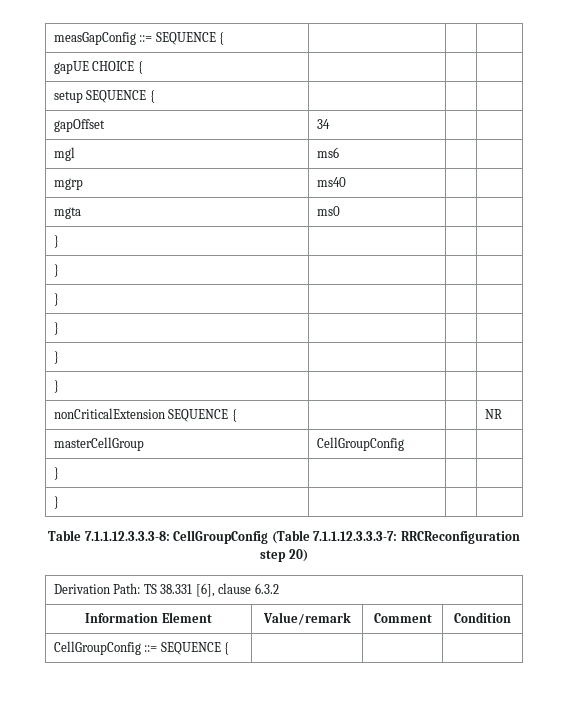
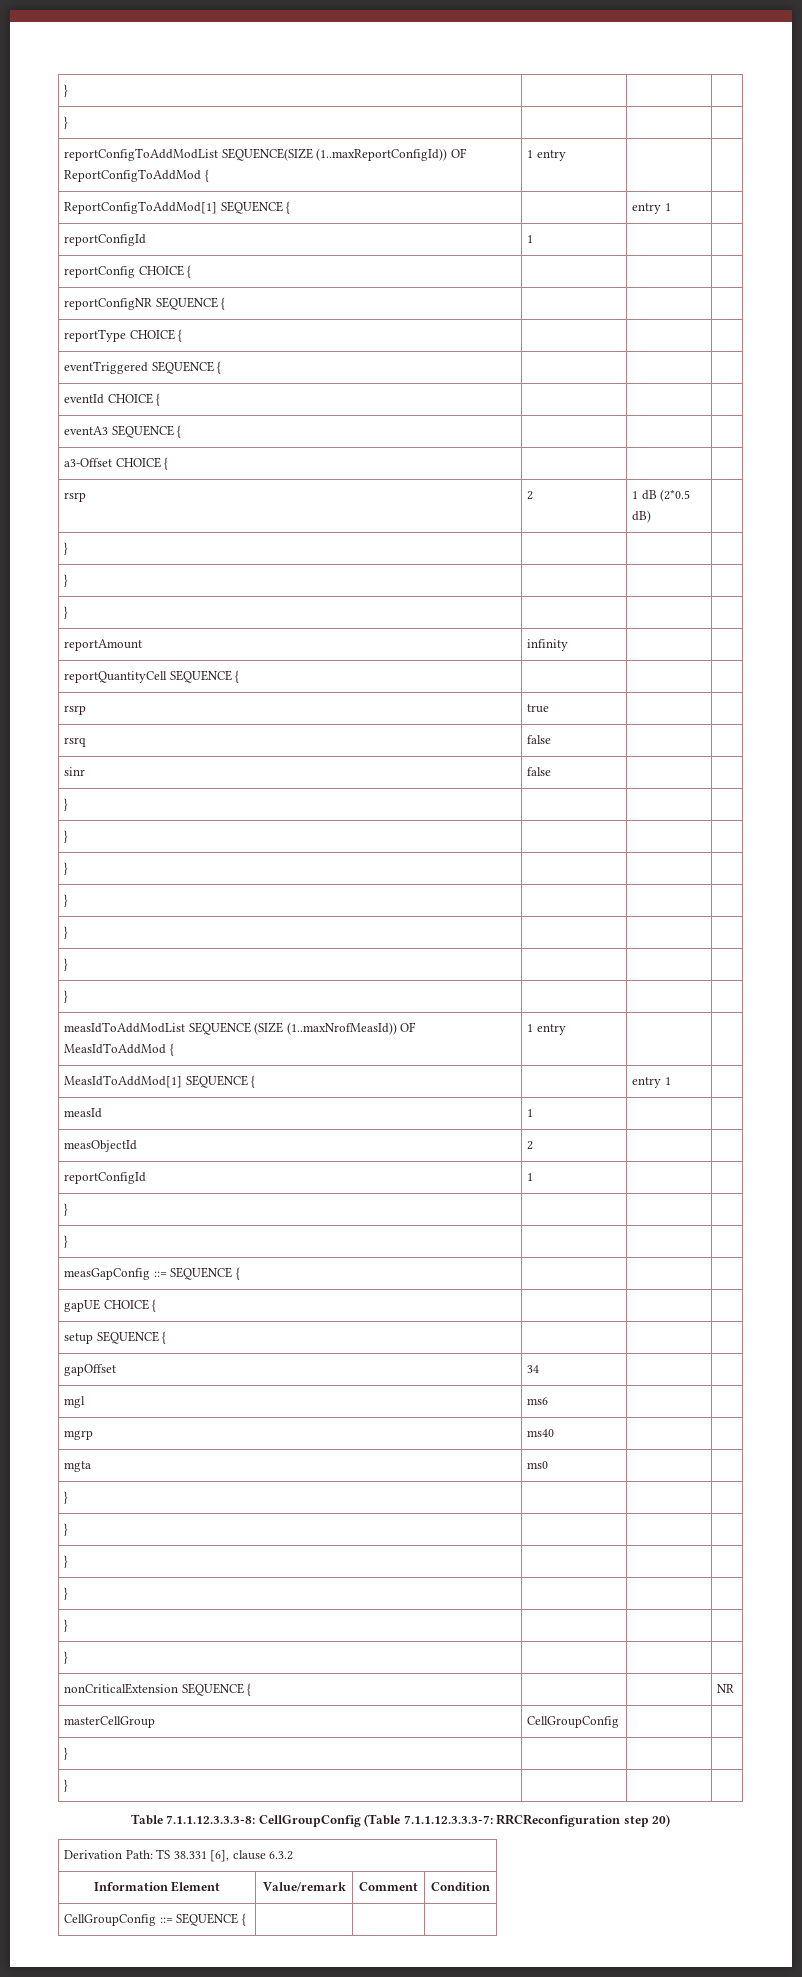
(53, 38) none -> [64,84,69,97] [64,116,69,129] [64,148,467,161] [64,169,209,182] [527,150,566,161] [64,201,291,214] [632,203,671,214] [64,234,147,246] [527,235,534,243] [64,265,192,278] [64,297,226,310] [64,329,183,342] [64,361,222,374] [64,393,161,406] [64,425,182,438] [64,457,169,470] [64,492,87,502] [527,491,534,500] [632,489,691,502] [632,510,652,523] [64,542,69,555] [64,574,69,587] [64,606,69,619] [64,639,143,651] [527,639,569,651] [64,670,240,683] [64,705,87,715] [527,704,550,713] [64,737,87,747] [527,735,552,744] [64,767,86,776] [527,767,552,776] [64,798,69,811] [64,830,69,843] [64,862,69,875] [64,894,69,907] [64,926,69,939] [64,958,69,971] [64,990,69,1003] [64,1022,417,1035] [64,1043,174,1056] [527,1024,566,1035] [64,1075,256,1088] [632,1077,671,1088] [64,1108,103,1118] [527,1109,534,1117] [64,1140,138,1152] [527,1141,534,1150] [64,1172,147,1184] [527,1173,534,1181] [64,1203,69,1216] [64,1235,69,1248] } | | | // } | | | // reportConfigToAddModList SEQUENCE(SIZE (1..maxReportConfigId)) OF ReportConfigToAddMod { | 1 entry | | // ReportConfigToAddMod[1] SEQUENCE { | | entry 1 | // reportConfigId | 1 | | // reportConfig CHOICE { | | | // reportConfigNR SEQUENCE { | | | // reportType CHOICE { | | | // eventTriggered SEQUENCE { | | | // eventId CHOICE { | | | // eventA3 SEQUENCE { | | | // a3-Offset CHOICE { | | | // rsrp | 2 | 1 dB (2*0.5 dB) | // } | | | // } | | | // } | | | // reportAmount | infinity | | // reportQuantityCell SEQUENCE { | | | // rsrp | true | | // rsrq | false | | // sinr | false | | // } | | | // } | | | // } | | | // } | | | // } | | | // } | | | // } | | | // measIdToAddModList SEQUENCE (SIZE (1..maxNrofMeasId)) OF MeasIdToAddMod { | 1 entry | | // MeasIdToAddMod[1] SEQUENCE { | | entry 1 | // measId | 1 | | // measObjectId | 2 | | // reportConfigId | 1 | | // } | | | // } | | | //

